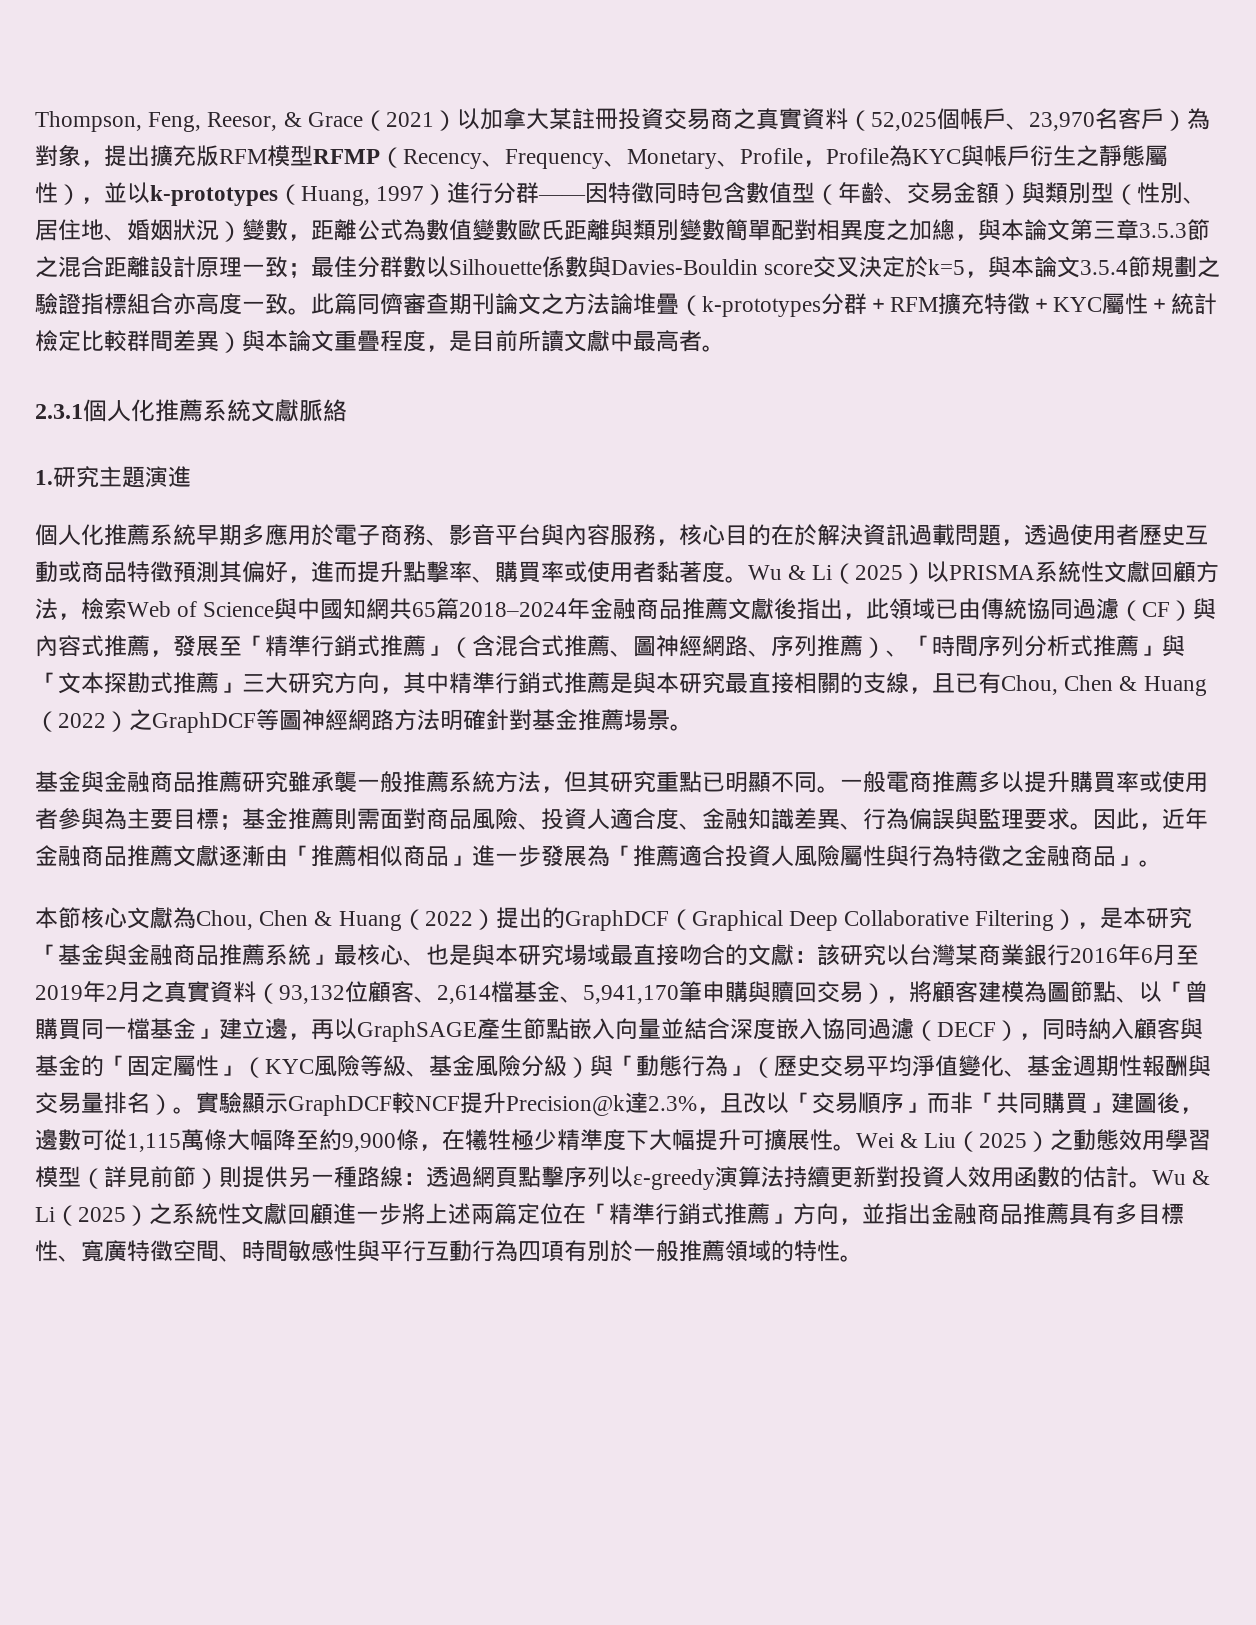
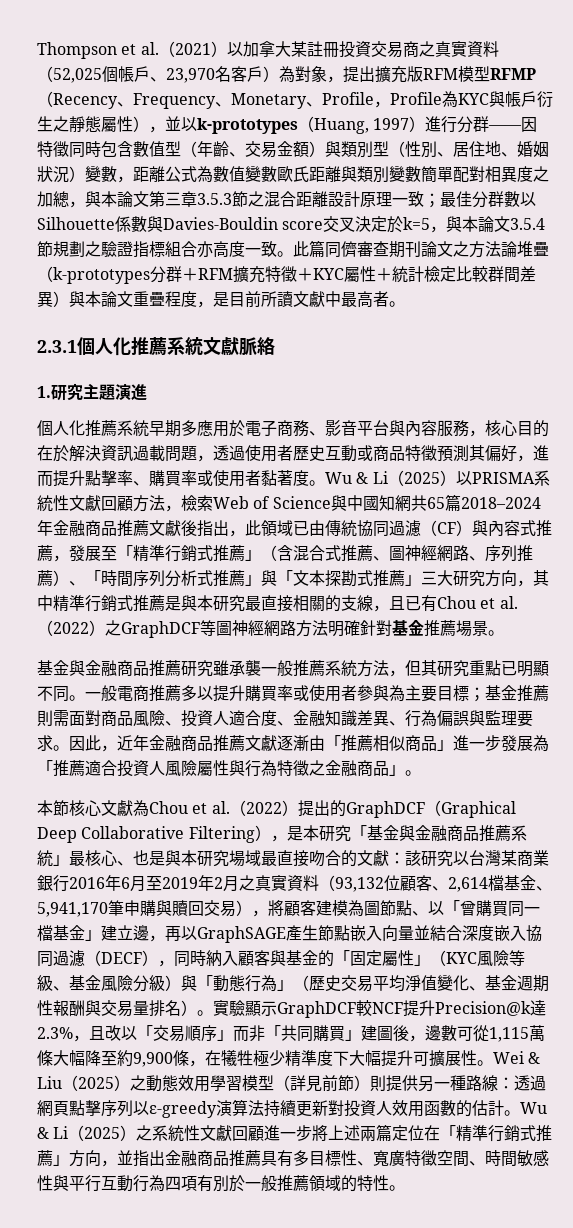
[35,111,363,132] Thompson, Feng, Reesor, & Grace -> [37,42,159,59] Thompson et al.
[1001,675,1207,696] Chou, Chen & Huang -> [437,596,518,609] Chou et al.
[196,910,402,931] Chou, Chen & Huang -> [149,801,230,814] Chou et al.

